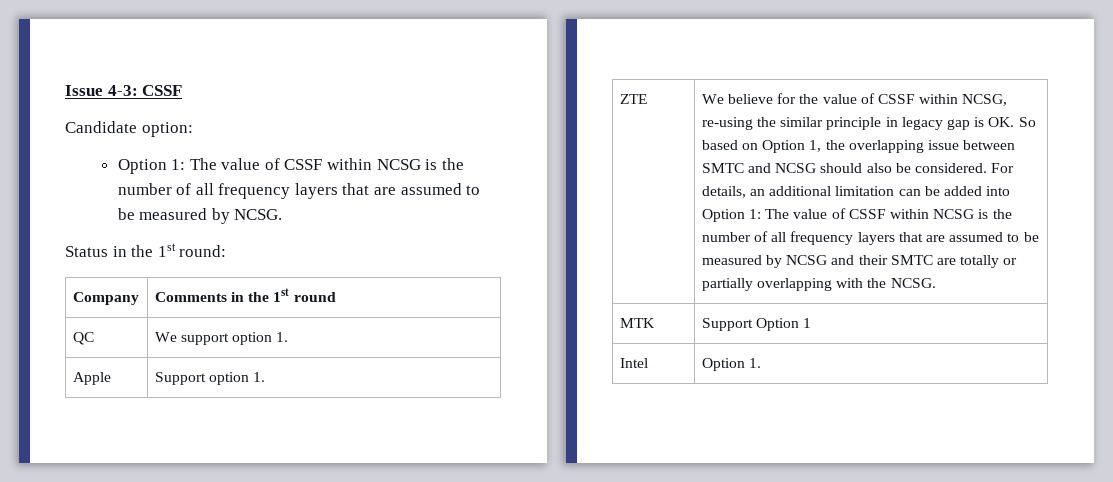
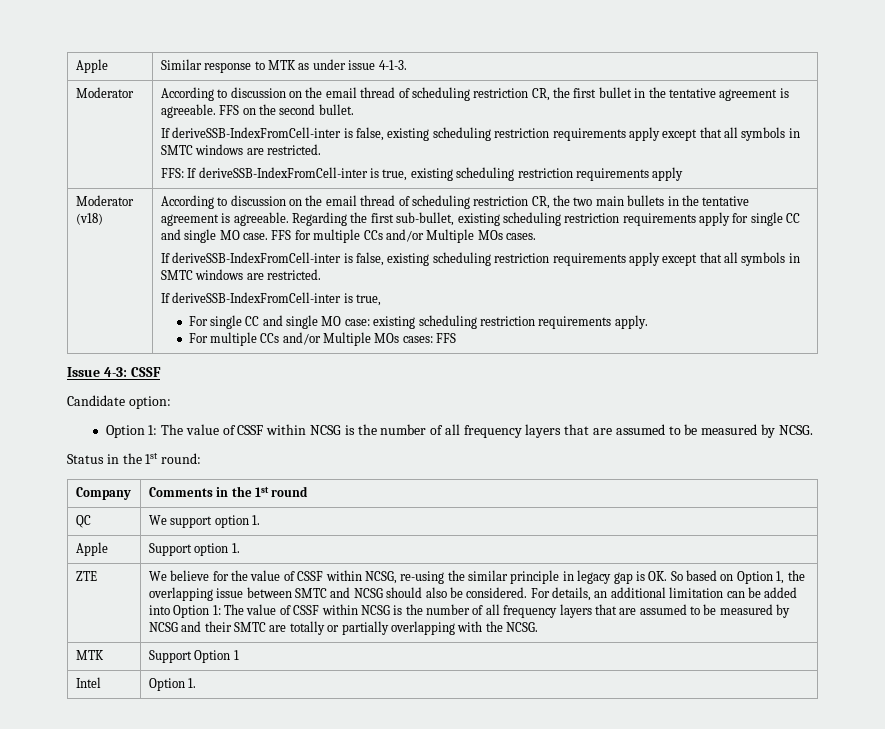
(65, 90) none -> [75,59,108,73] [160,59,407,73] [75,87,134,98] [160,87,789,101] [160,104,354,118] [160,127,800,141] [160,144,322,155] [160,167,684,181] [75,195,134,206] [75,213,103,225] [160,195,750,209] [160,212,801,226] [160,229,537,243] [160,252,800,266] [160,269,322,280] [160,292,382,306] [188,315,648,329] [188,332,457,346] Apple | Similar response to MTK as under issue 4-1-3. // Moderator | According to discussion on the email thread of scheduling restriction CR, the first bullet in the tentative agreement is agreeable. FFS on the second bullet. // If deriveSSB-IndexFromCell-inter is false, existing scheduling restriction requirements apply except that all symbols in SMTC windows are restricted. // FFS: If deriveSSB-IndexFromCell-inter is true, existing scheduling restriction requirements apply // Moderator (v18) | According to discussion on the email thread of scheduling restriction CR, the two main bullets in the tentative agreement is agreeable. Regarding the first sub-bullet, existing scheduling restriction requirements apply for single CC and single MO case. FFS for multiple CCs and/or Multiple MOs cases. // If deriveSSB-IndexFromCell-inter is false, existing scheduling restriction requirements apply except that all symbols in SMTC windows are restricted. // If deriveSSB-IndexFromCell-inter is true, // For single CC and single MO case: existing scheduling restriction requirements apply. // For multiple CCs and/or Multiple MOs cases: FFS //

